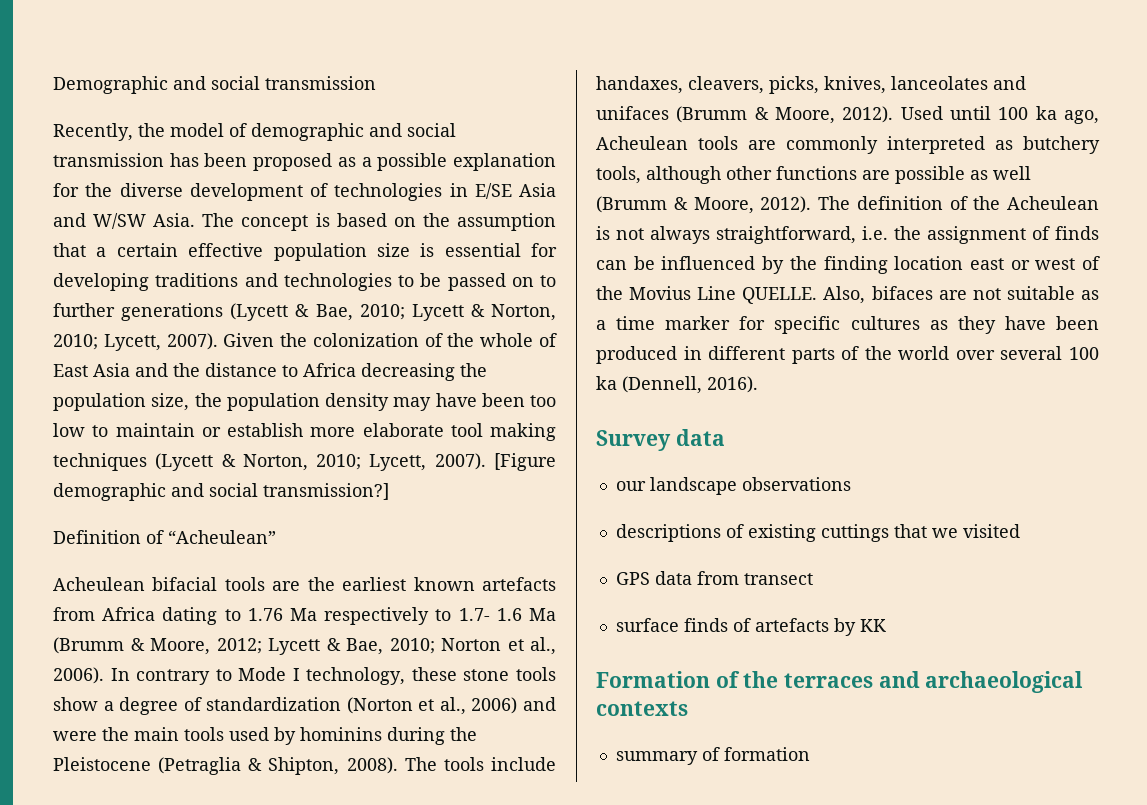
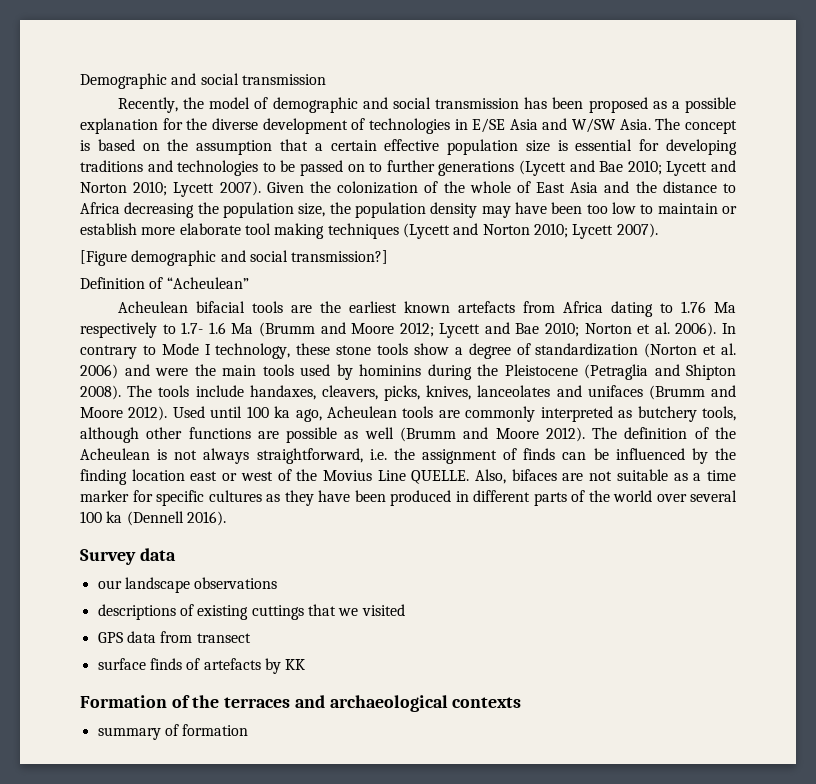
[295,304,556,321] [53,334,161,351] & Bae, 2010; Lycett & Norton, 2010; Lycett, -> [569,160,737,176] [80,181,215,197] and Bae 2010; Lycett and Norton 2010; Lycett
[221,453,486,471] & Norton, 2010; Lycett, 2007). -> [453,223,658,239] and Norton 2010; Lycett 2007). //
[130,638,383,655] & Moore, 2012; Lycett & Bae, -> [320,322,540,338] and Moore 2012; Lycett and Bae
[530,637,556,655] al., -> [654,322,670,334] al.
[439,697,466,715] al., -> [721,343,737,355] al.
[248,757,340,775] & Shipton, -> [654,364,736,380] and Shipton
[754,107,835,124] & Moore, -> [711,385,736,397] [80,407,123,418] and Moore
[673,197,754,214] & Moore, -> [463,427,539,439] and Moore
[622,376,702,394] (Dennell, -> [126,511,184,526] (Dennell

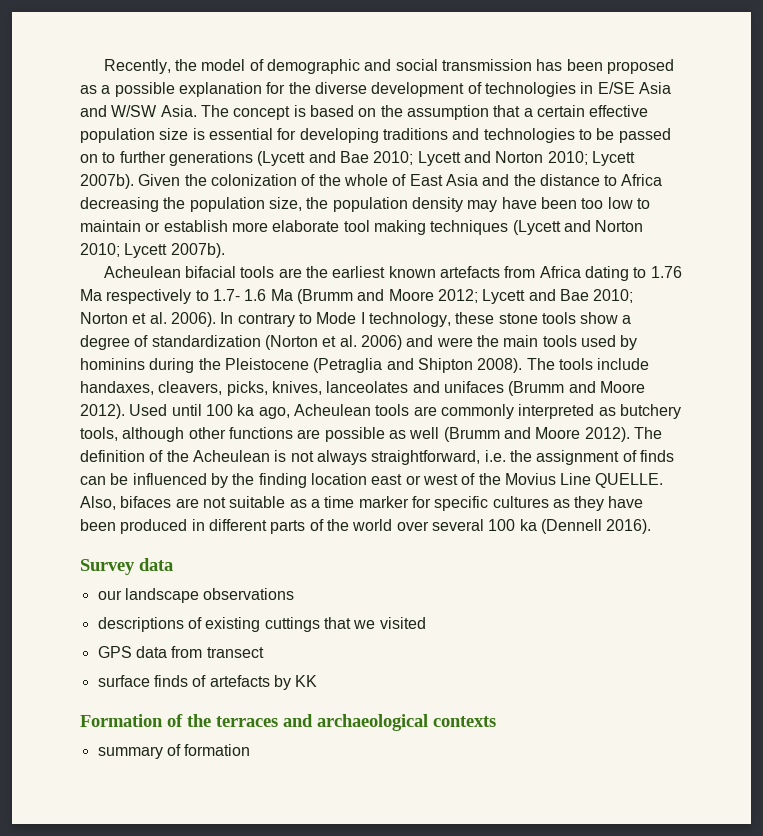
[80,73,326,89] Demographic and social transmission // -> (103, 66) none
[219,181,261,196] 2007). -> [80,174,134,189] 2007b).
[616,223,658,238] [80,250,389,266] [80,277,249,289] 2007). // [Figure demographic and social transmission?] // Definition of “Acheulean” -> [170,243,225,258] 2007b).

